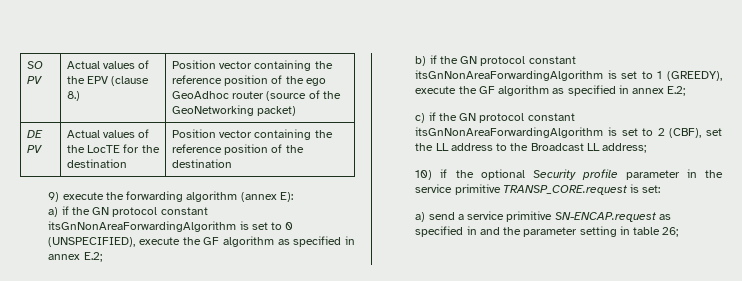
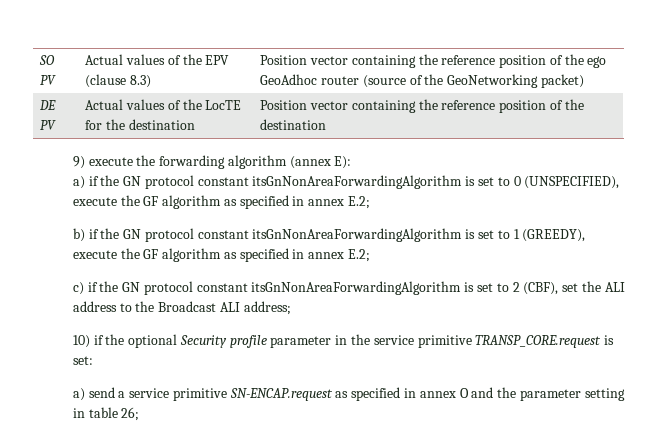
[66,91,80,101] 8.) -> [129,75,151,88] 8.3)
[435,143,449,151] LL -> [604,282,625,292] ALI
[586,143,600,151] LL -> [219,302,240,312] ALI
(477, 230) none -> [419,388,469,398] annex O

